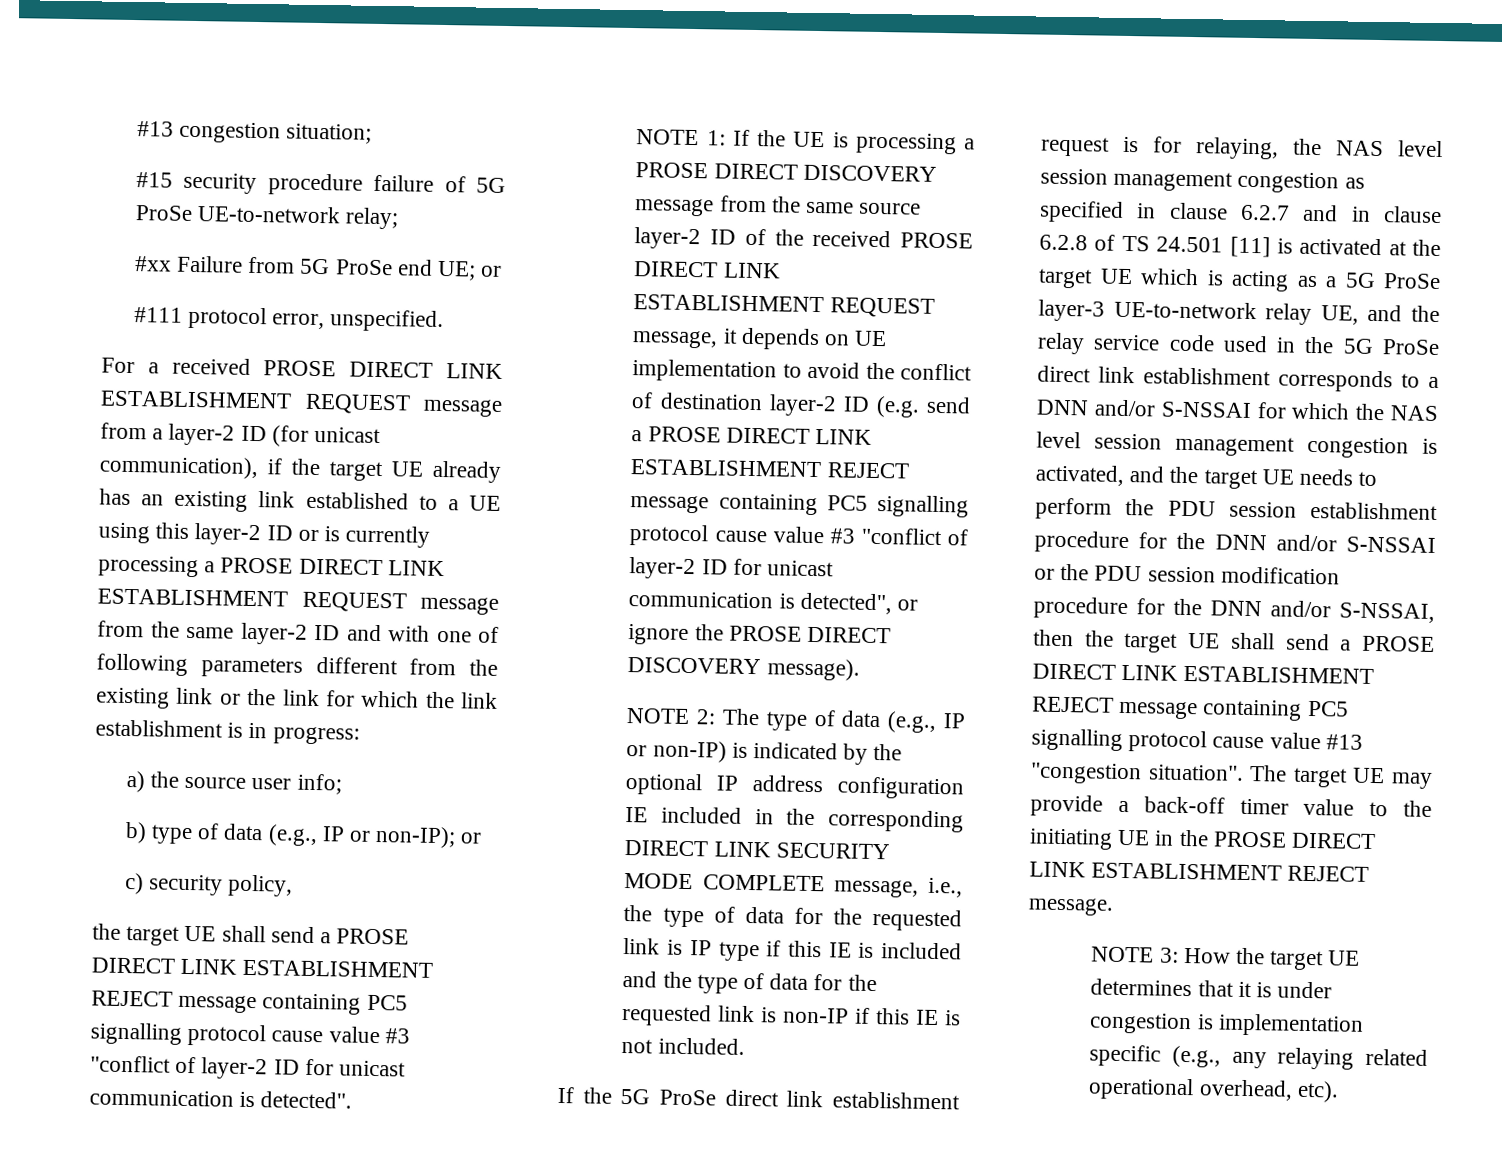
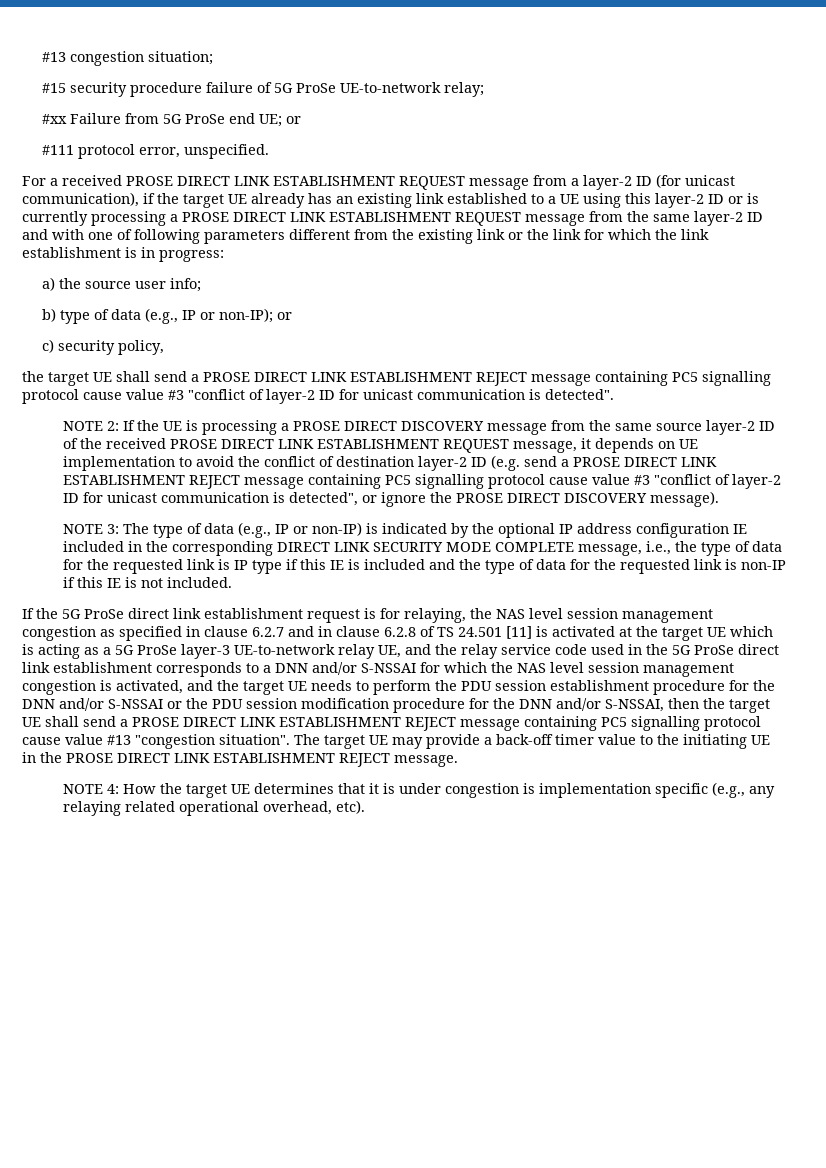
[706,130,726,146] 1: -> [106,421,119,431] 2:
[696,709,717,725] 2: -> [106,524,119,534] 3:
[1159,947,1179,963] 3: -> [106,784,119,794] 4:

